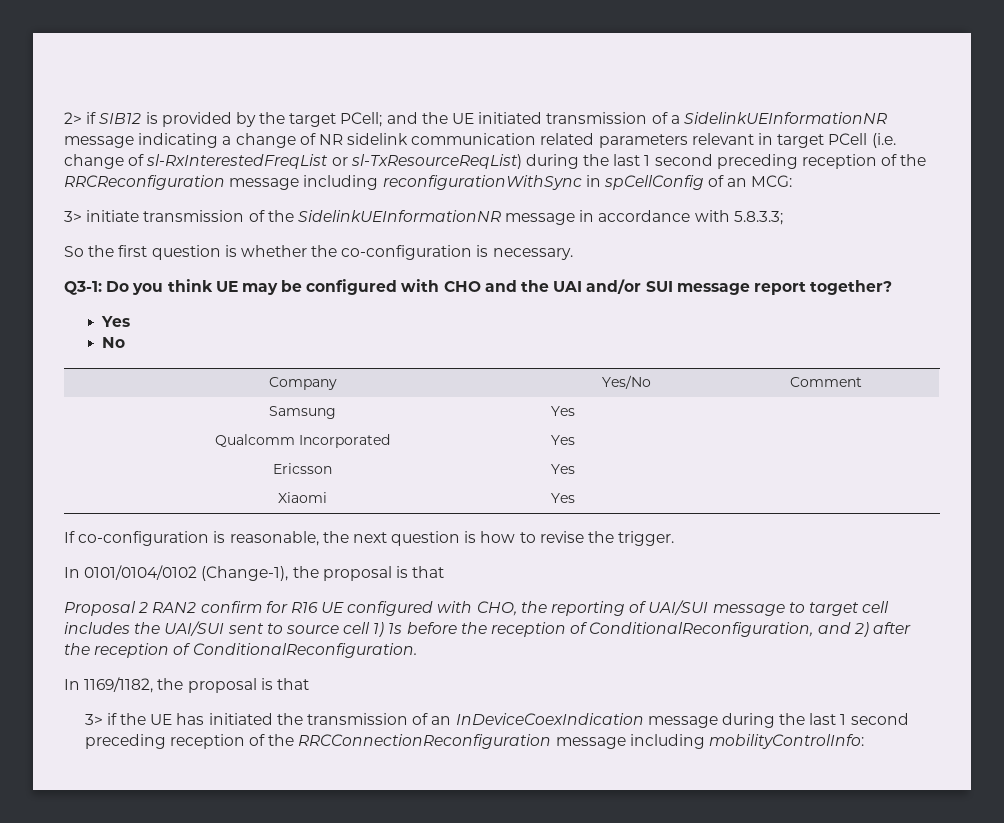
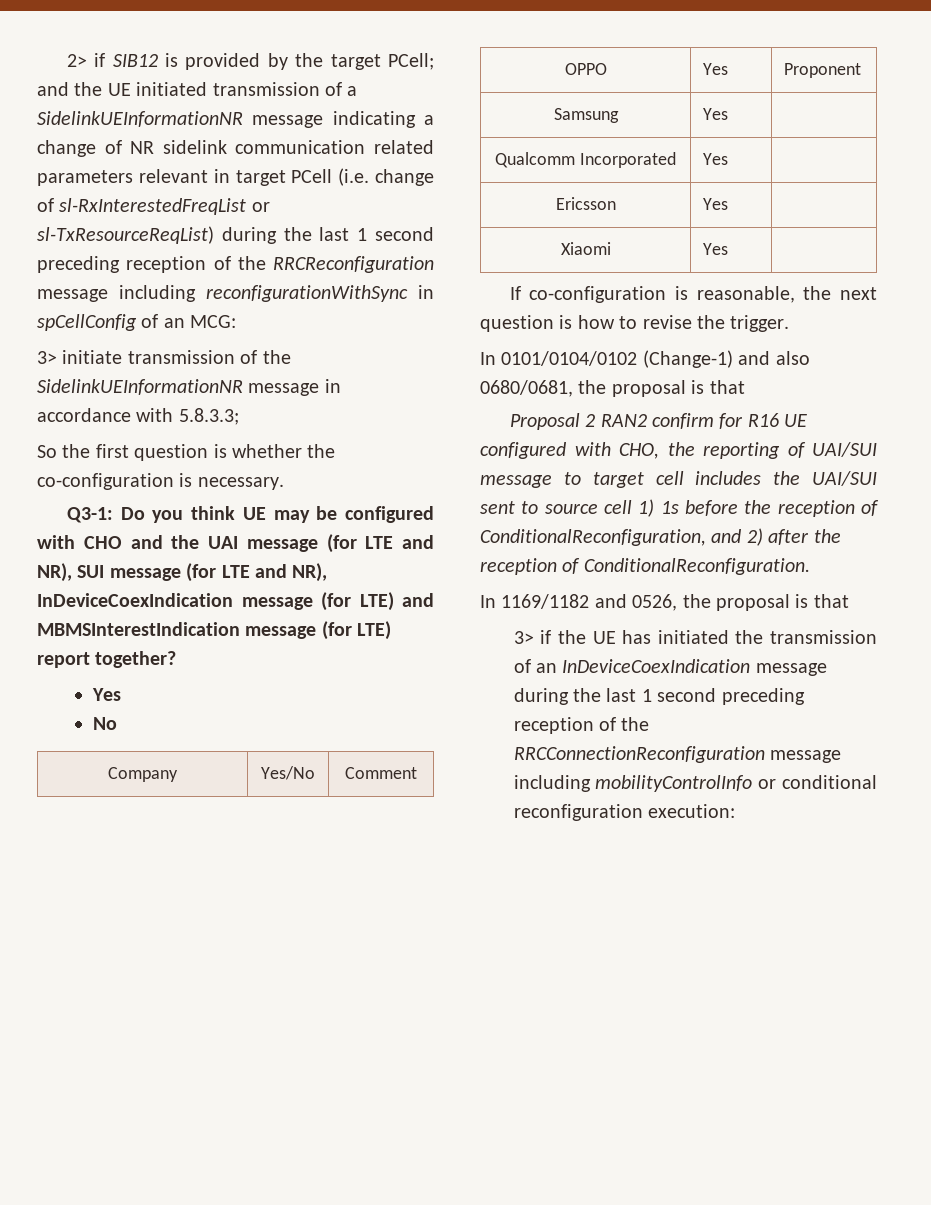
[586,279,750,295] and/or SUI message -> [246,534,434,553] [37,563,328,582] [37,592,434,611] [37,621,392,640] message (for LTE and NR), SUI message (for LTE and NR), InDeviceCoexIndication message (for LTE) and MBMSInterestIndication message (for LTE)
(862, 382) none -> [564,63,607,75] [703,63,729,75] [784,63,862,78] // OPPO | Yes | Proponent
[201,566,289,581] (Change-1), -> [642,350,810,368] [480,380,573,397] (Change-1) and also 0680/0681,
[84,677,154,693] 1169/1182, -> [501,594,678,611] 1169/1182 and 0526,
[708,734,864,749] mobilityControlInfo: -> [595,775,877,792] [513,804,736,821] mobilityControlInfo or conditional reconfiguration execution:

